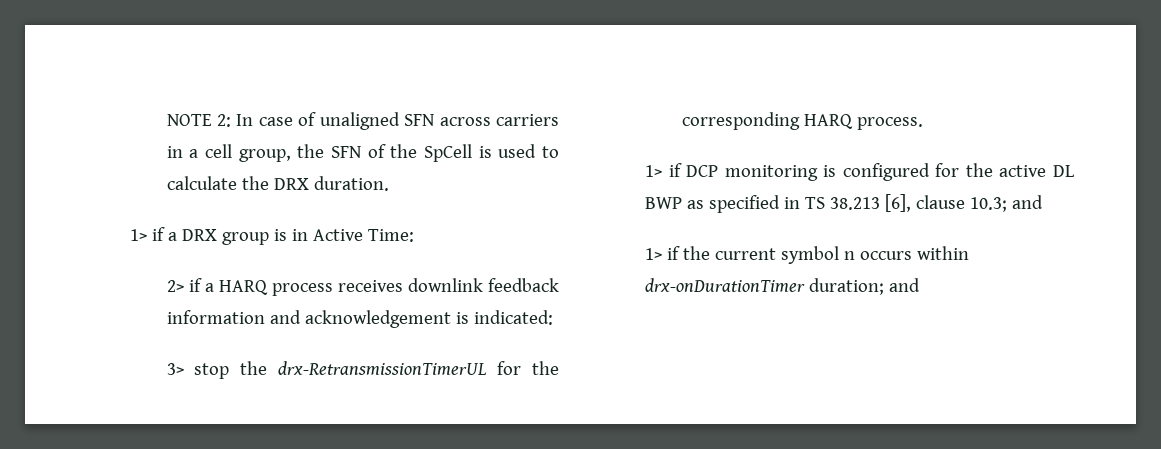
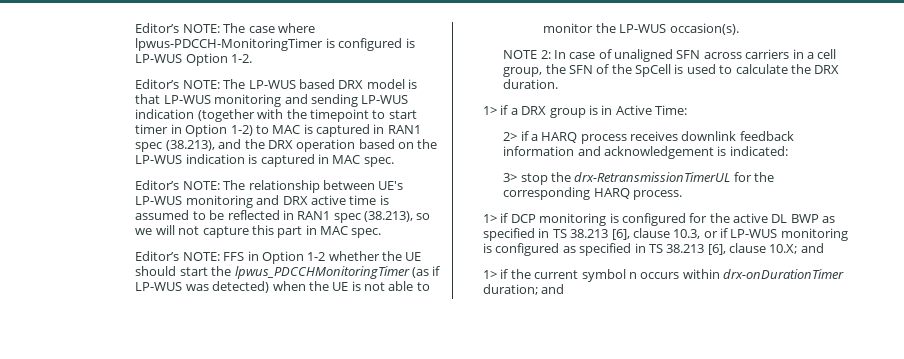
(166, 120) none -> [135,23,315,33] [135,38,415,51] [135,53,253,66] [135,79,418,89] [135,94,409,107] [135,109,417,122] [135,124,421,137] [135,139,438,152] [135,154,394,167] [135,180,404,193] [135,195,389,208] [135,210,431,223] [135,225,382,238] [135,251,422,264] [135,266,441,279] [135,281,430,293] [543,23,739,35] Editor’s NOTE: The case where lpwus-PDCCH-MonitoringTimer is configured is LP-WUS Option 1-2. // Editor’s NOTE: The LP-WUS based DRX model is that LP-WUS monitoring and sending LP-WUS indication (together with the timepoint to start timer in Option 1-2) to MAC is captured in RAN1 spec (38.213), and the DRX operation based on the LP-WUS indication is captured in MAC spec. // Editor’s NOTE: The relationship between UE's LP-WUS monitoring and DRX active time is assumed to be reflected in RAN1 spec (38.213), so we will not capture this part in MAC spec. // Editor’s NOTE: FFS in Option 1-2 whether the UE should start the lpwus_PDCCHMonitoringTimer (as if LP-WUS was detected) when the UE is not able to monitor the LP-WUS occasion(s). //
[970,197,1008,212] 10.3; -> [673,228,848,241] [483,243,798,256] 10.3, or if LP-WUS monitoring is configured as specified in TS 38.213 [6], clause 10.X;

